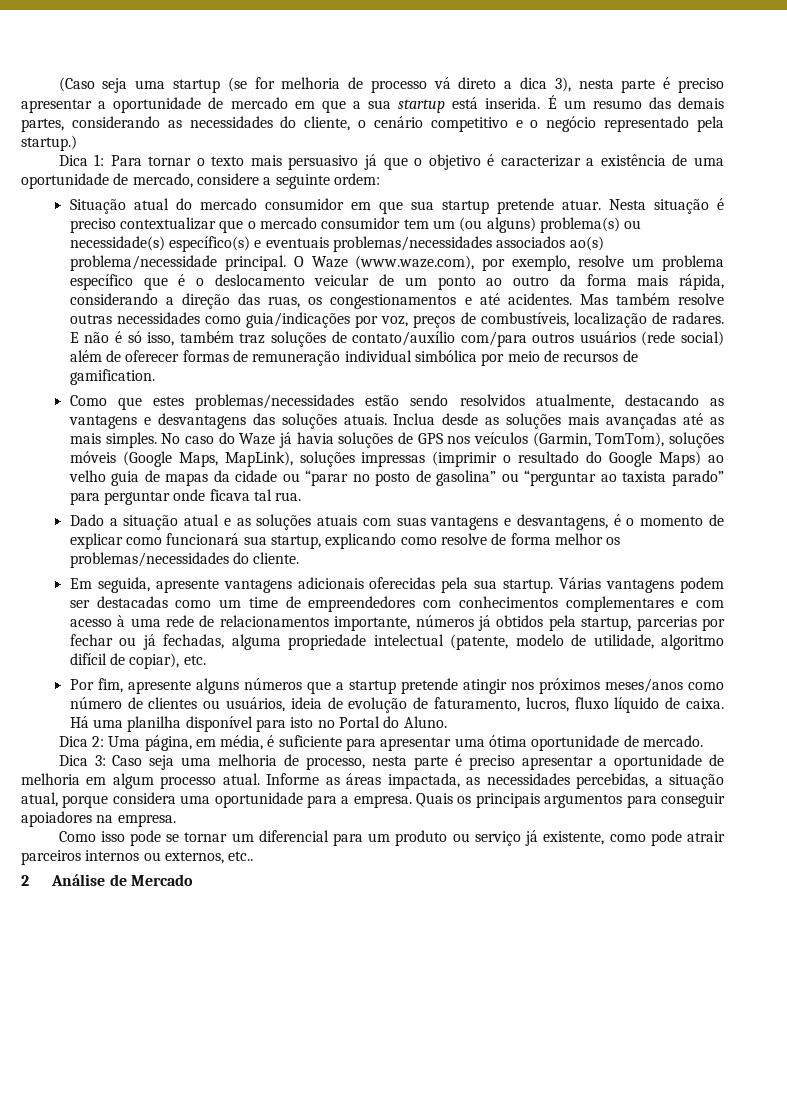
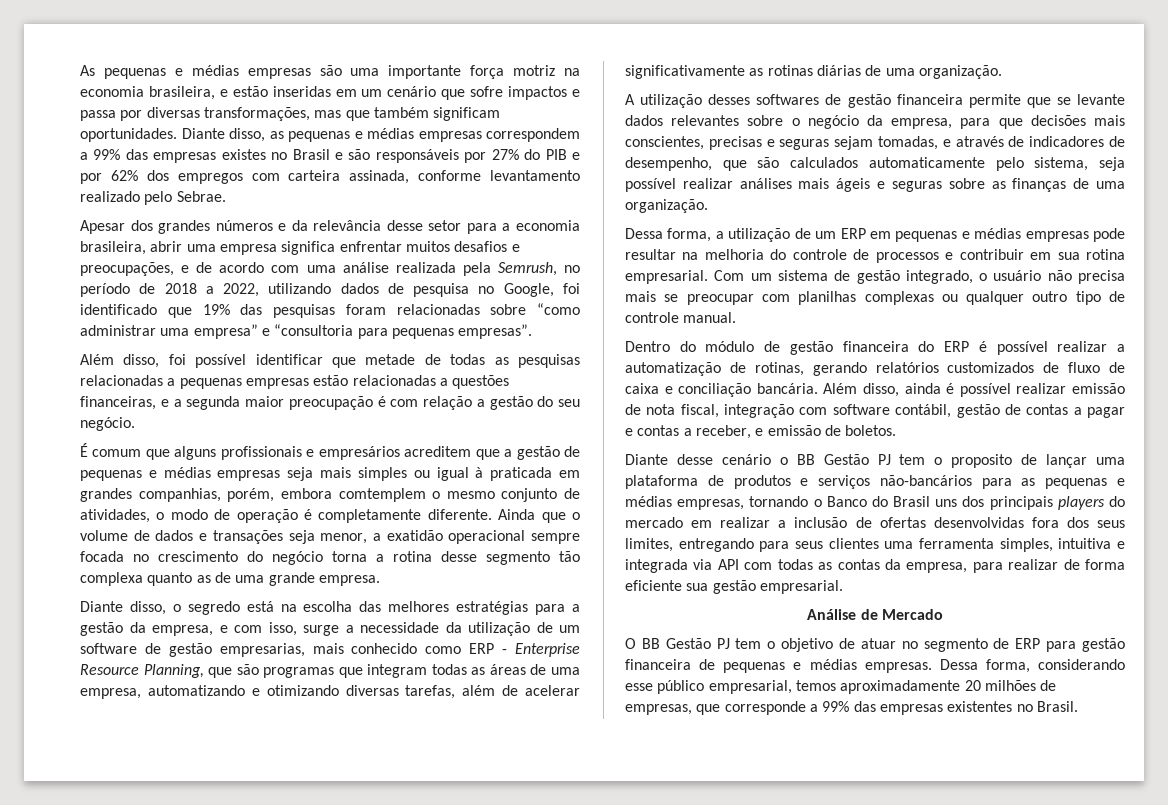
[58,77,725,93] [21,95,724,113] [21,116,724,132] [21,135,77,151] [58,154,725,170] [21,173,380,189] [69,198,724,214] [69,217,642,233] [69,236,604,252] [69,255,724,271] [69,274,725,290] [69,293,725,309] [69,312,724,328] [69,331,724,347] [69,350,638,366] [69,369,155,385] [69,394,725,410] [68,413,724,429] [69,432,724,448] [69,451,725,467] [68,470,724,486] [69,489,302,505] [69,514,724,530] [69,533,621,549] [69,552,300,568] [69,577,725,593] [69,596,724,612] [69,615,725,631] [69,634,724,650] [69,653,206,669] [69,678,724,694] [69,697,725,713] [69,716,447,732] [58,735,704,751] [58,754,724,770] [21,773,724,789] [21,792,726,808] [21,811,176,827] [58,830,725,846] [21,850,254,865] [21,874,193,886] (Caso seja uma startup (se for melhoria de processo vá direto a dica 3), nesta parte é preciso apresentar a oportunidade de mercado em que a sua startup está inserida. É um resumo das demais partes, considerando as necessidades do cliente, o cenário competitivo e o negócio representado pela startup.) // Dica 1: Para tornar o texto mais persuasivo já que o objetivo é caracterizar a existência de uma oportunidade de mercado, considere a seguinte ordem: // Situação atual do mercado consumidor em que sua startup pretende atuar. Nesta situação é preciso contextualizar que o mercado consumidor tem um (ou alguns) problema(s) ou necessidade(s) específico(s) e eventuais problemas/necessidades associados ao(s) problema/necessidade principal. O Waze (www.waze.com), por exemplo, resolve um problema específico que é o deslocamento veicular de um ponto ao outro da forma mais rápida, considerando a direção das ruas, os congestionamentos e até acidentes. Mas também resolve outras necessidades como guia/indicações por voz, preços de combustíveis, localização de radares. E não é só isso, também traz soluções de contato/auxílio com/para outros usuários (rede social) além de oferecer formas de remuneração individual simbólica por meio de recursos de gamification. // Como que estes problemas/necessidades estão sendo resolvidos atualmente, destacando as vantagens e desvantagens das soluções atuais. Inclua desde as soluções mais avançadas até as mais simples. No caso do Waze já havia soluções de GPS nos veículos (Garmin, TomTom), soluções móveis (Google Maps, MapLink), soluções impressas (imprimir o resultado do Google Maps) ao velho guia de mapas da cidade ou “parar no posto de gasolina” ou “perguntar ao taxista parado” para perguntar onde ficava tal rua. // Dado a situação atual e as soluções atuais com suas vantagens e desvantagens, é o momento de explicar como funcionará sua startup, explicando como resolve de forma melhor os problemas/necessidades do cliente. // Em seguida, apresente vantagens adicionais oferecidas pela sua startup. Várias vantagens podem ser destacadas como um time de empreendedores com conhecimentos complementares e com acesso à uma rede de relacionamentos importante, números já obtidos pela startup, parcerias por fechar ou já fechadas, alguma propriedade intelectual (patente, modelo de utilidade, algoritmo difícil de copiar), etc. // Por fim, apresente alguns números que a startup pretende atingir nos próximos meses/anos como número de clientes ou usuários, ideia de evolução de faturamento, lucros, fluxo líquido de caixa. Há uma planilha disponível para isto no Portal do Aluno. // Dica 2: Uma página, em média, é suficiente para apresentar uma ótima oportunidade de mercado. // Dica 3: Caso seja uma melhoria de processo, nesta parte é preciso apresentar a oportunidade de melhoria em algum processo atual. Informe as áreas impactada, as necessidades percebidas, a situação atual, porque considera uma oportunidade para a empresa. Quais os principais argumentos para conseguir apoiadores na empresa. // Como isso pode se tornar um diferencial para um produto ou serviço já existente, como pode atrair parceiros internos ou externos, etc.. // 2 Análise de Mercado -> [80,65,580,79] [80,86,581,100] [80,107,501,121] [80,128,580,142] [80,149,580,163] [80,170,580,184] [80,191,226,205] [80,220,581,234] [80,241,520,255] [80,262,580,276] [80,283,580,297] [80,303,580,318] [80,324,533,339] [80,354,580,368] [80,375,510,389] [80,396,580,410] [80,417,135,431] [80,443,580,460] [80,467,580,481] [80,488,580,502] [80,509,580,523] [80,530,580,544] [80,551,580,565] [80,572,380,586] [80,601,581,615] [80,622,580,636] [80,643,581,657] [80,664,581,678] [80,685,580,699] [625,65,1002,79] [625,94,1125,108] [625,115,1125,129] [625,136,1125,150] [625,157,1125,171] [625,178,1125,192] [625,199,708,213] [625,228,1125,242] [625,249,1125,263] [625,270,1125,284] [625,291,1125,305] [625,312,737,323] [625,341,1125,355] [625,362,1125,376] [625,383,1125,397] [625,404,1125,418] [625,425,897,439] [625,454,1125,468] [625,475,1125,489] [625,496,1125,510] [625,517,1125,528] [625,538,1125,552] [625,559,1125,573] [625,580,843,594] [807,609,943,620] [625,638,1125,652] [625,659,1125,673] [625,680,1057,694] [625,701,1078,715] As pequenas e médias empresas são uma importante força motriz na economia brasileira, e estão inseridas em um cenário que sofre impactos e passa por diversas transformações, mas que também significam oportunidades. Diante disso, as pequenas e médias empresas correspondem a 99% das empresas existes no Brasil e são responsáveis por 27% do PIB e por 62% dos empregos com carteira assinada, conforme levantamento realizado pelo Sebrae. // Apesar dos grandes números e da relevância desse setor para a economia brasileira, abrir uma empresa significa enfrentar muitos desafios e preocupações, e de acordo com uma análise realizada pela Semrush, no período de 2018 a 2022, utilizando dados de pesquisa no Google, foi identificado que 19% das pesquisas foram relacionadas sobre “como administrar uma empresa” e “consultoria para pequenas empresas”. // Além disso, foi possível identificar que metade de todas as pesquisas relacionadas a pequenas empresas estão relacionadas a questões financeiras, e a segunda maior preocupação é com relação a gestão do seu negócio. // É comum que alguns profissionais e empresários acreditem que a gestão de pequenas e médias empresas seja mais simples ou igual à praticada em grandes companhias, porém, embora comtemplem o mesmo conjunto de atividades, o modo de operação é completamente diferente. Ainda que o volume de dados e transações seja menor, a exatidão operacional sempre focada no crescimento do negócio torna a rotina desse segmento tão complexa quanto as de uma grande empresa. // Diante disso, o segredo está na escolha das melhores estratégias para a gestão da empresa, e com isso, surge a necessidade da utilização de um software de gestão empresarias, mais conhecido como ERP - Enterprise Resource Planning, que são programas que integram todas as áreas de uma empresa, automatizando e otimizando diversas tarefas, além de acelerar significativamente as rotinas diárias de uma organização. // A utilização desses softwares de gestão financeira permite que se levante dados relevantes sobre o negócio da empresa, para que decisões mais conscientes, precisas e seguras sejam tomadas, e através de indicadores de desempenho, que são calculados automaticamente pelo sistema, seja possível realizar análises mais ágeis e seguras sobre as finanças de uma organização. // Dessa forma, a utilização de um ERP em pequenas e médias empresas pode resultar na melhoria do controle de processos e contribuir em sua rotina empresarial. Com um sistema de gestão integrado, o usuário não precisa mais se preocupar com planilhas complexas ou qualquer outro tipo de controle manual. // Dentro do módulo de gestão financeira do ERP é possível realizar a automatização de rotinas, gerando relatórios customizados de fluxo de caixa e conciliação bancária. Além disso, ainda é possível realizar emissão de nota fiscal, integração com software contábil, gestão de contas a pagar e contas a receber, e emissão de boletos. // Diante desse cenário o BB Gestão PJ tem o proposito de lançar uma plataforma de produtos e serviços não-bancários para as pequenas e médias empresas, tornando o Banco do Brasil uns dos principais players do mercado em realizar a inclusão de ofertas desenvolvidas fora dos seus limites, entregando para seus clientes uma ferramenta simples, intuitiva e integrada via API com todas as contas da empresa, para realizar de forma eficiente sua gestão empresarial. // Análise de Mercado // O BB Gestão PJ tem o objetivo de atuar no segmento de ERP para gestão financeira de pequenas e médias empresas. Dessa forma, considerando esse público empresarial, temos aproximadamente 20 milhões de empresas, que corresponde a 99% das empresas existentes no Brasil.

